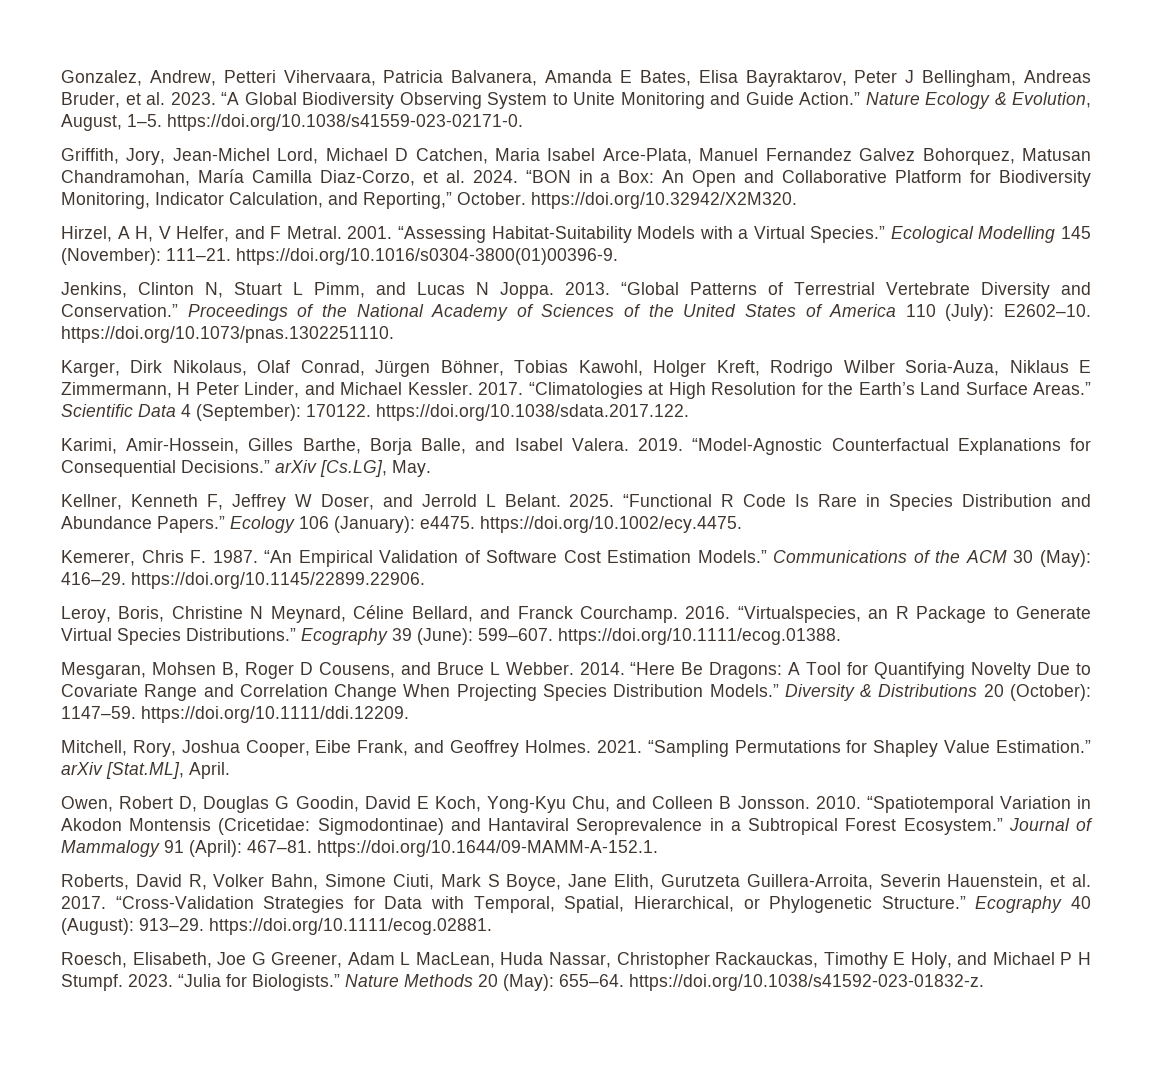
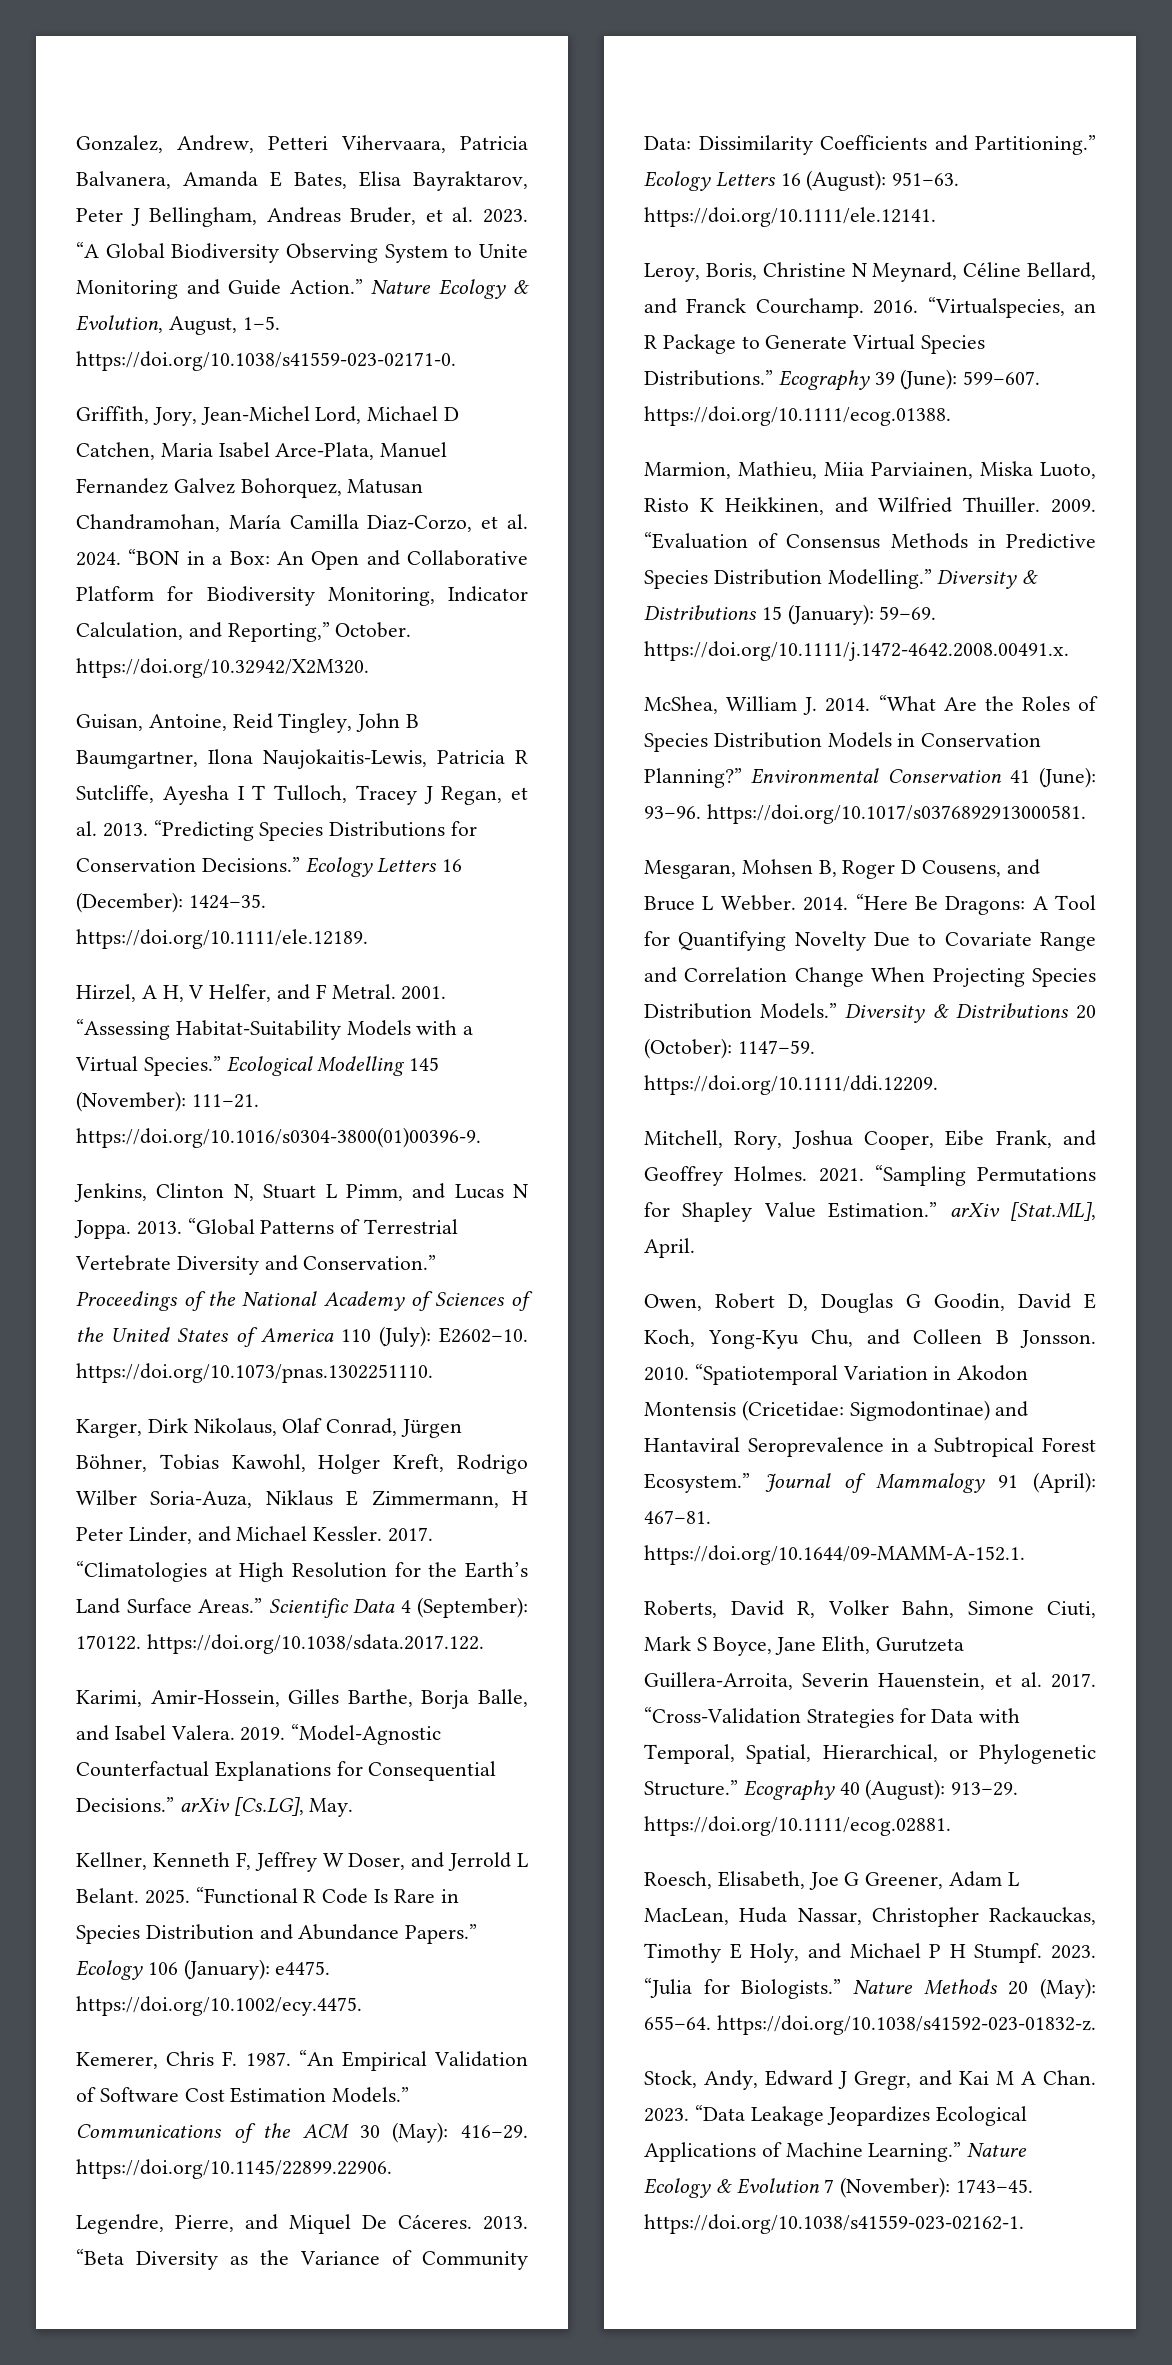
(797, 200) none -> [76,713,420,733] [76,749,528,769] [76,785,528,805] [76,820,478,841] [76,857,463,877] [76,892,266,913] [76,929,368,949] // Guisan, Antoine, Reid Tingley, John B Baumgartner, Ilona Naujokaitis-Lewis, Patricia R Sutcliffe, Ayesha I T Tulloch, Tracey J Regan, et al. 2013. “Predicting Species Distributions for Conservation Decisions.” Ecology Letters 16 (December): 1424–35. https://doi.org/10.1111/ele.12189.
(425, 580) none -> [76,2214,528,2234] [76,2249,528,2270] [644,135,1096,155] [644,170,960,191] [644,207,936,227] // Legendre, Pierre, and Miquel De Cáceres. 2013. “Beta Diversity as the Variance of Community Data: Dissimilarity Coefficients and Partitioning.” Ecology Letters 16 (August): 951–63. https://doi.org/10.1111/ele.12141.
(841, 636) none -> [644,461,1096,479] [644,497,1096,515] [644,532,1096,549] [644,569,1039,589] [644,604,937,625] [644,641,1069,661] [644,695,1098,715] [644,732,1042,752] [644,767,1096,788] [644,804,1086,824] // Marmion, Mathieu, Miia Parviainen, Miska Luoto, Risto K Heikkinen, and Wilfried Thuiller. 2009. “Evaluation of Consensus Methods in Predictive Species Distribution Modelling.” Diversity & Distributions 15 (January): 59–69. https://doi.org/10.1111/j.1472-4642.2008.00491.x. // McShea, William J. 2014. “What Are the Roles of Species Distribution Models in Conservation Planning?” Environmental Conservation 41 (June): 93–96. https://doi.org/10.1017/s0376892913000581.
(984, 982) none -> [644,2070,1096,2090] [644,2105,1028,2126] [644,2142,1028,2162] [644,2177,1034,2198] [644,2214,1024,2234] // Stock, Andy, Edward J Gregr, and Kai M A Chan. 2023. “Data Leakage Jeopardizes Ecological Applications of Machine Learning.” Nature Ecology & Evolution 7 (November): 1743–45. https://doi.org/10.1038/s41559-023-02162-1.

